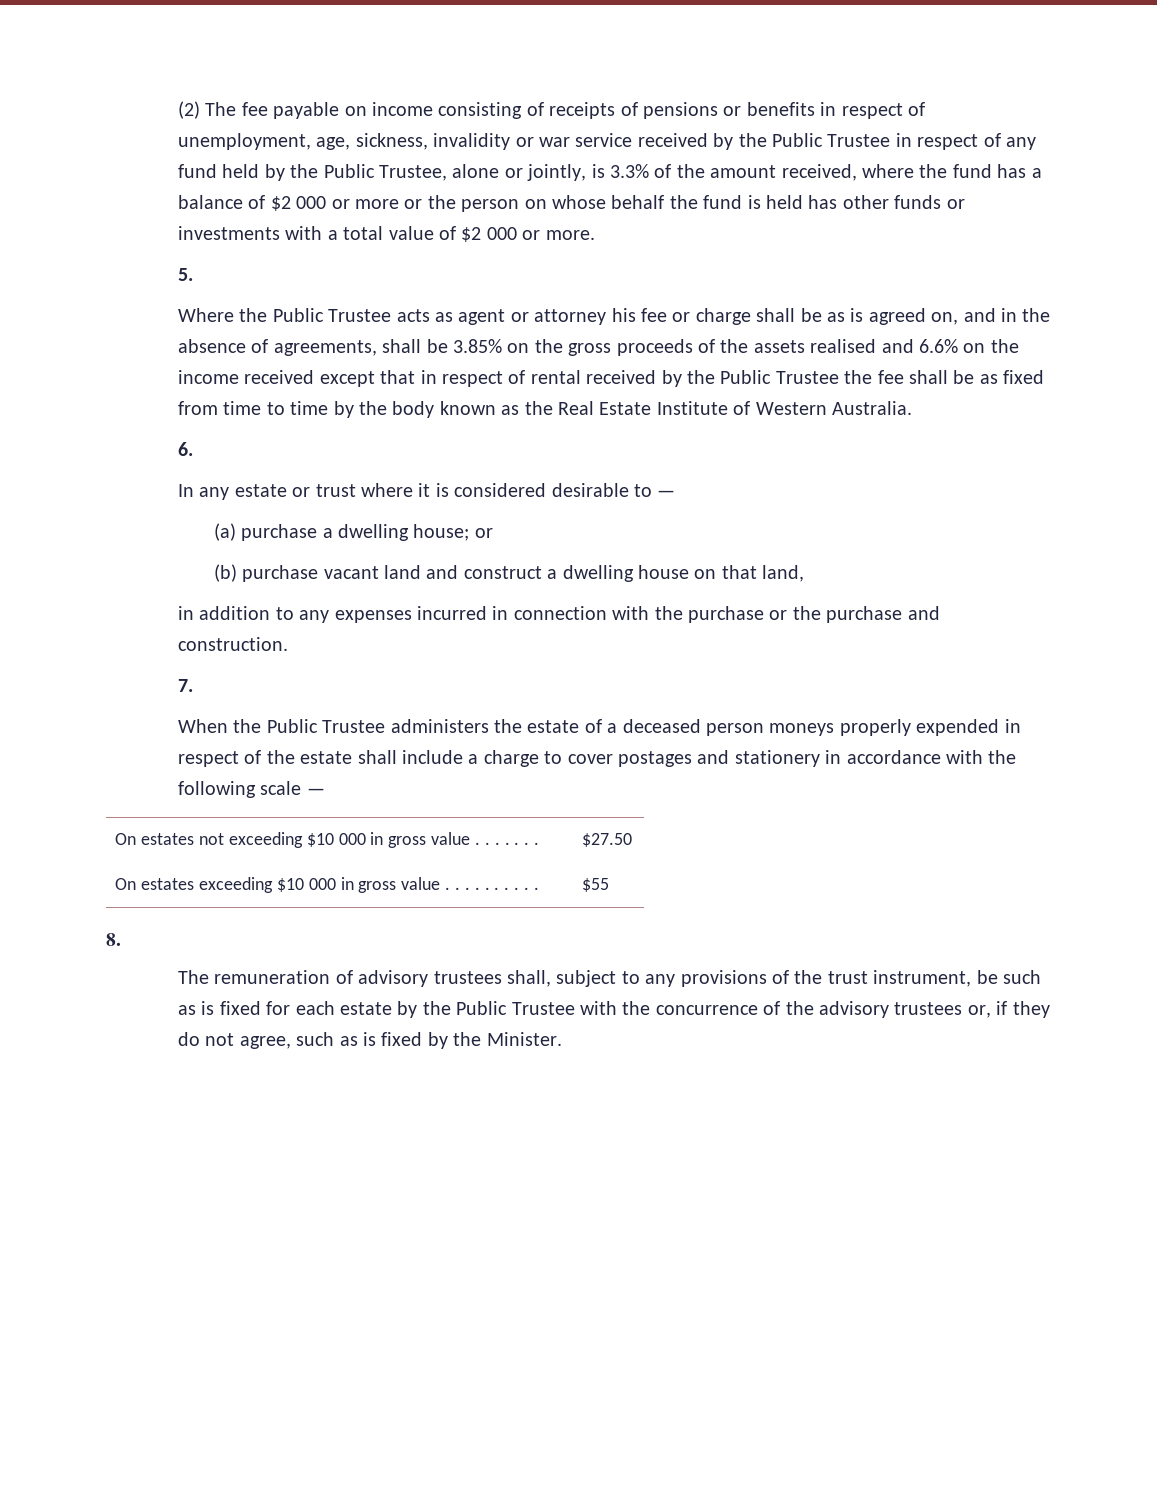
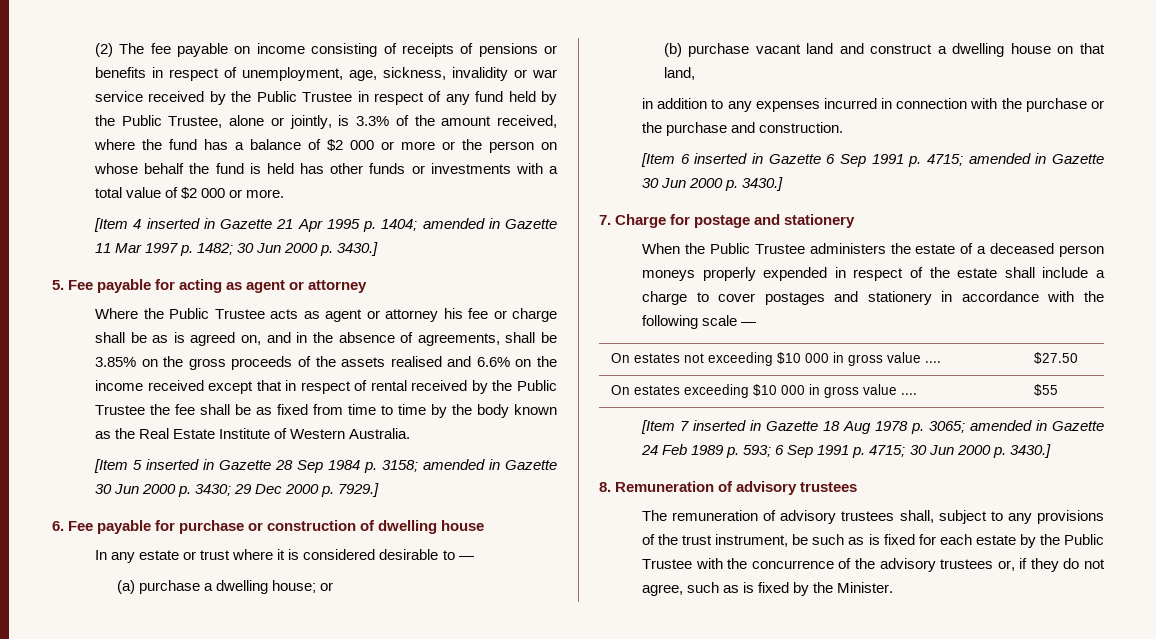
[177,268,193,281] 5. -> [94,218,557,232] [95,242,379,256] [52,279,368,293] [Item 4 inserted in Gazette 21 Apr 1995 p. 1404; amended in Gazette 11 Mar 1997 p. 1482; 30 Jun 2000 p. 3430.] // 5. Fee payable for acting as agent or attorney
[177,442,193,456] 6. -> [94,459,557,473] [95,483,380,497] [52,520,485,534] [Item 5 inserted in Gazette 28 Sep 1984 p. 3158; amended in Gazette 30 Jun 2000 p. 3430; 29 Dec 2000 p. 7929.] // 6. Fee payable for purchase or construction of dwelling house
[177,679,193,692] 7. -> [641,153,1104,167] [642,177,784,191] [599,214,856,228] [Item 6 inserted in Gazette 6 Sep 1991 p. 4715; amended in Gazette 30 Jun 2000 p. 3430.] // 7. Charge for postage and stationery
[475,842,540,845] . . . . . . . -> [924,361,941,363] ....
[445,887,539,890] [582,878,610,892] [106,933,121,946] . . . . . . . . . . | $55 // 8. -> [900,393,917,395] [1033,384,1058,396] [641,420,1104,434] [641,444,1051,458] [599,481,858,495] .... | $55 // [Item 7 inserted in Gazette 18 Aug 1978 p. 3065; amended in Gazette 24 Feb 1989 p. 593; 6 Sep 1991 p. 4715; 30 Jun 2000 p. 3430.] // 8. Remuneration of advisory trustees

